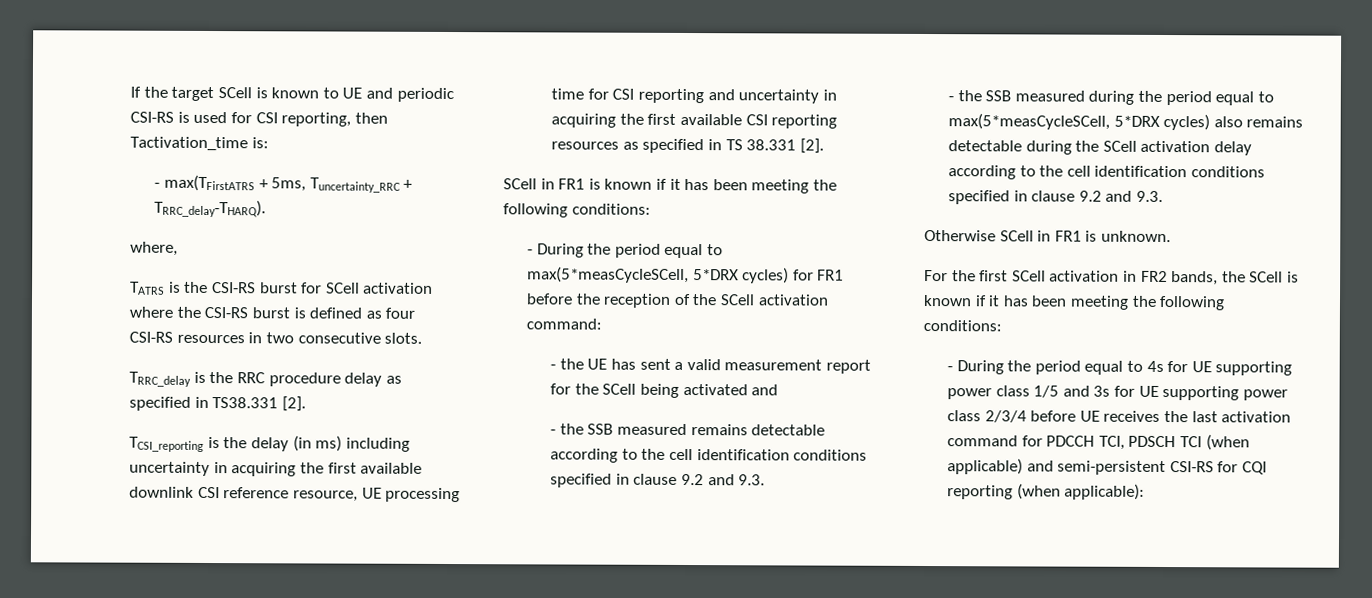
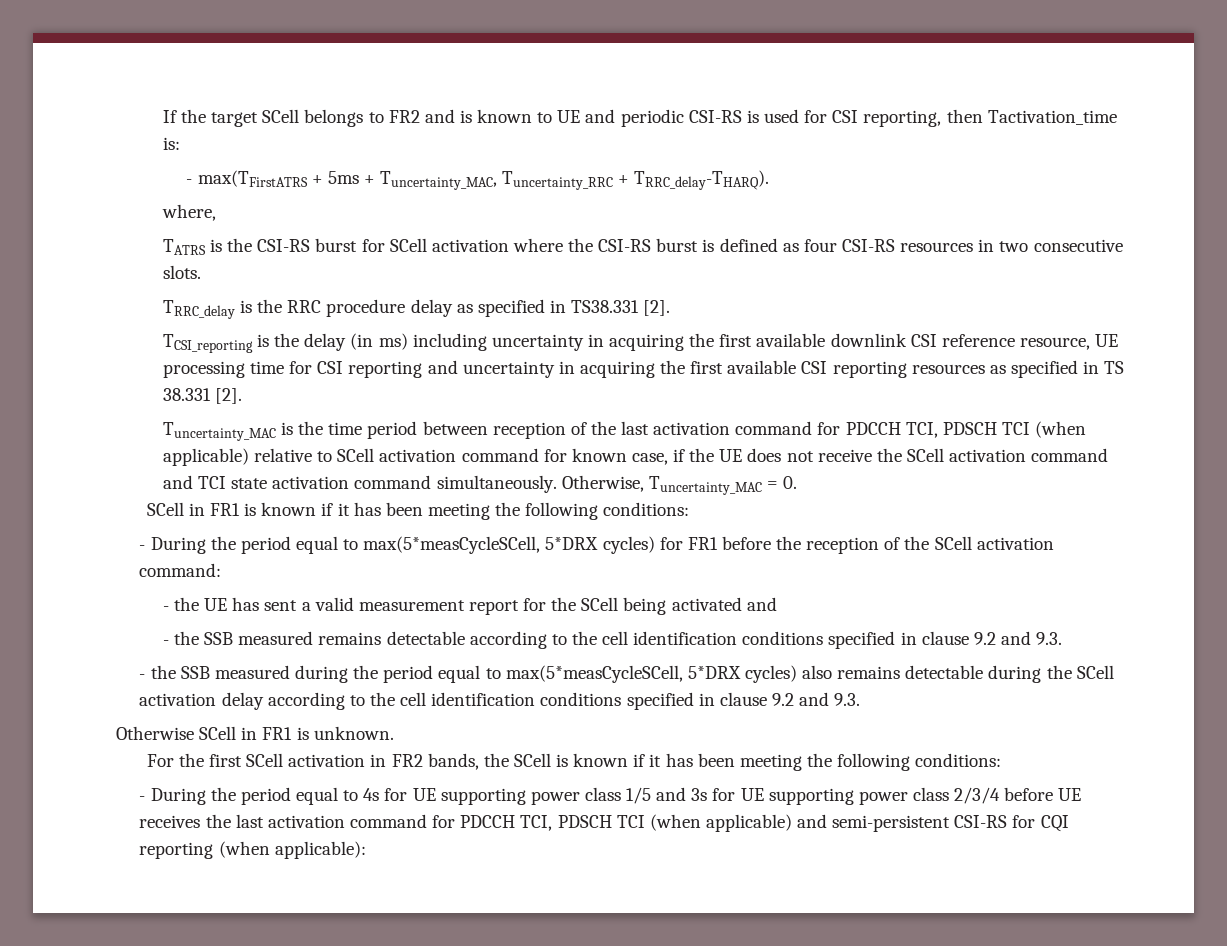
(253, 93) none -> [304,109,455,127] belongs to FR2 and
[271,177,307,192] 5ms, -> [327,171,498,190] 5ms + Tuncertainty_MAC,
(824, 146) none -> [162,421,1087,441] [162,448,1109,466] [162,475,798,495] // Tuncertainty_MAC is the time period between reception of the last activation command for PDCCH TCI, PDSCH TCI (when applicable) relative to SCell activation command for known case, if the UE does not receive the SCell activation command and TCI state activation command simultaneously. Otherwise, Tuncertainty_MAC = 0.

